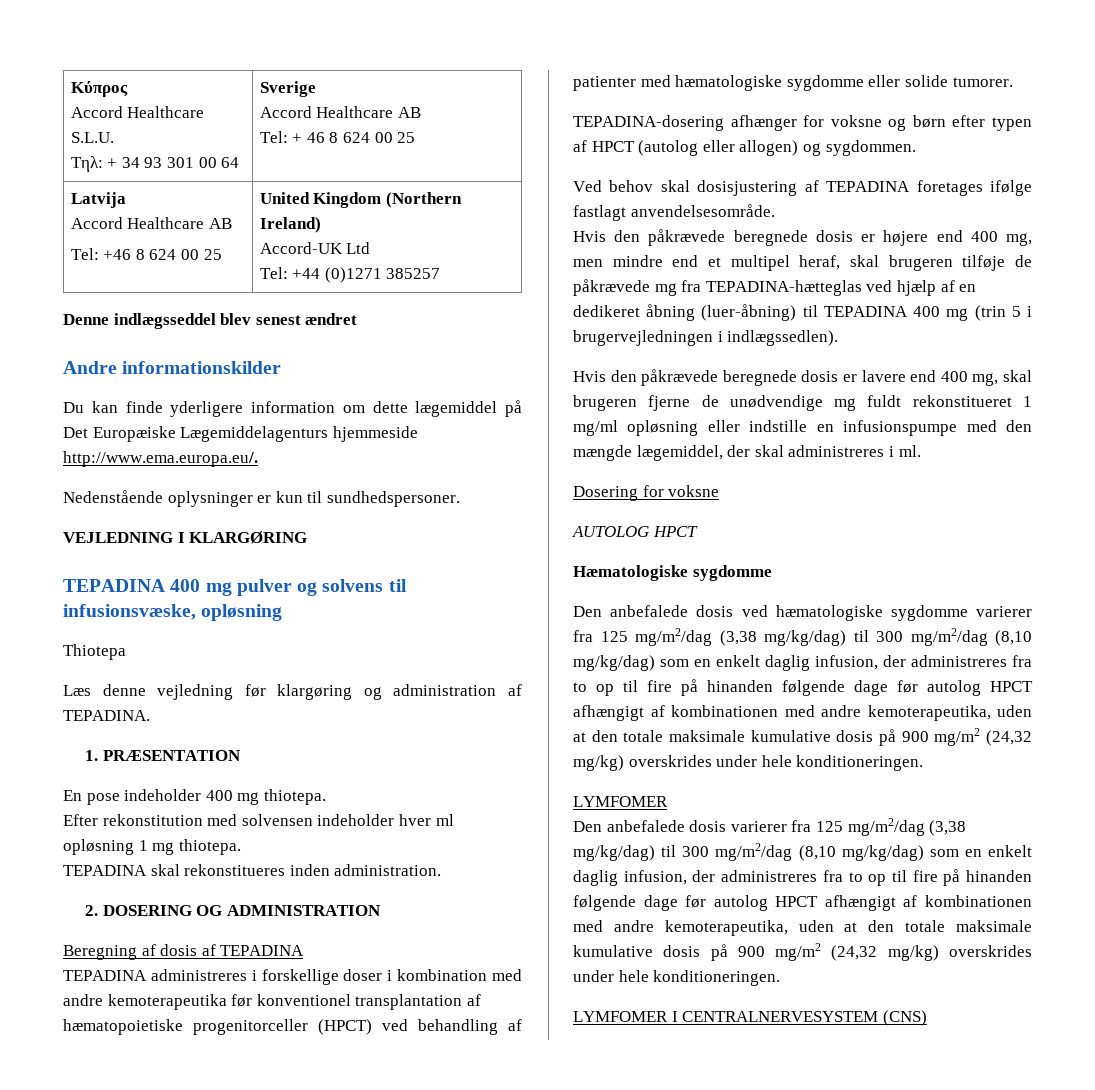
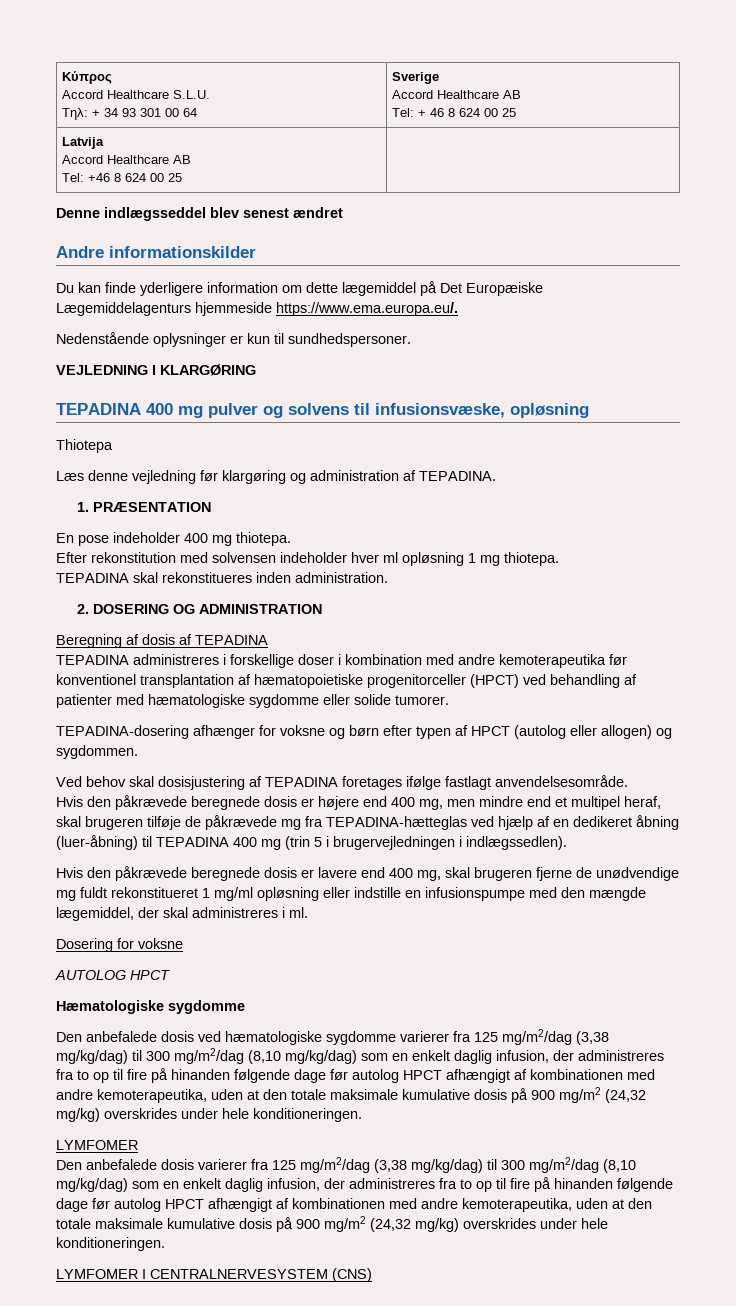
[259,192,462,208] [259,217,321,233] [259,242,371,254] [259,267,441,283] United Kingdom (Northern Ireland) // Accord-UK Ltd // Tel: +44 (0)1271 385257 -> (183, 177) none
[63,451,258,467] http://www.ema.europa.eu/. -> [276,302,458,316] https://www.ema.europa.eu/.

